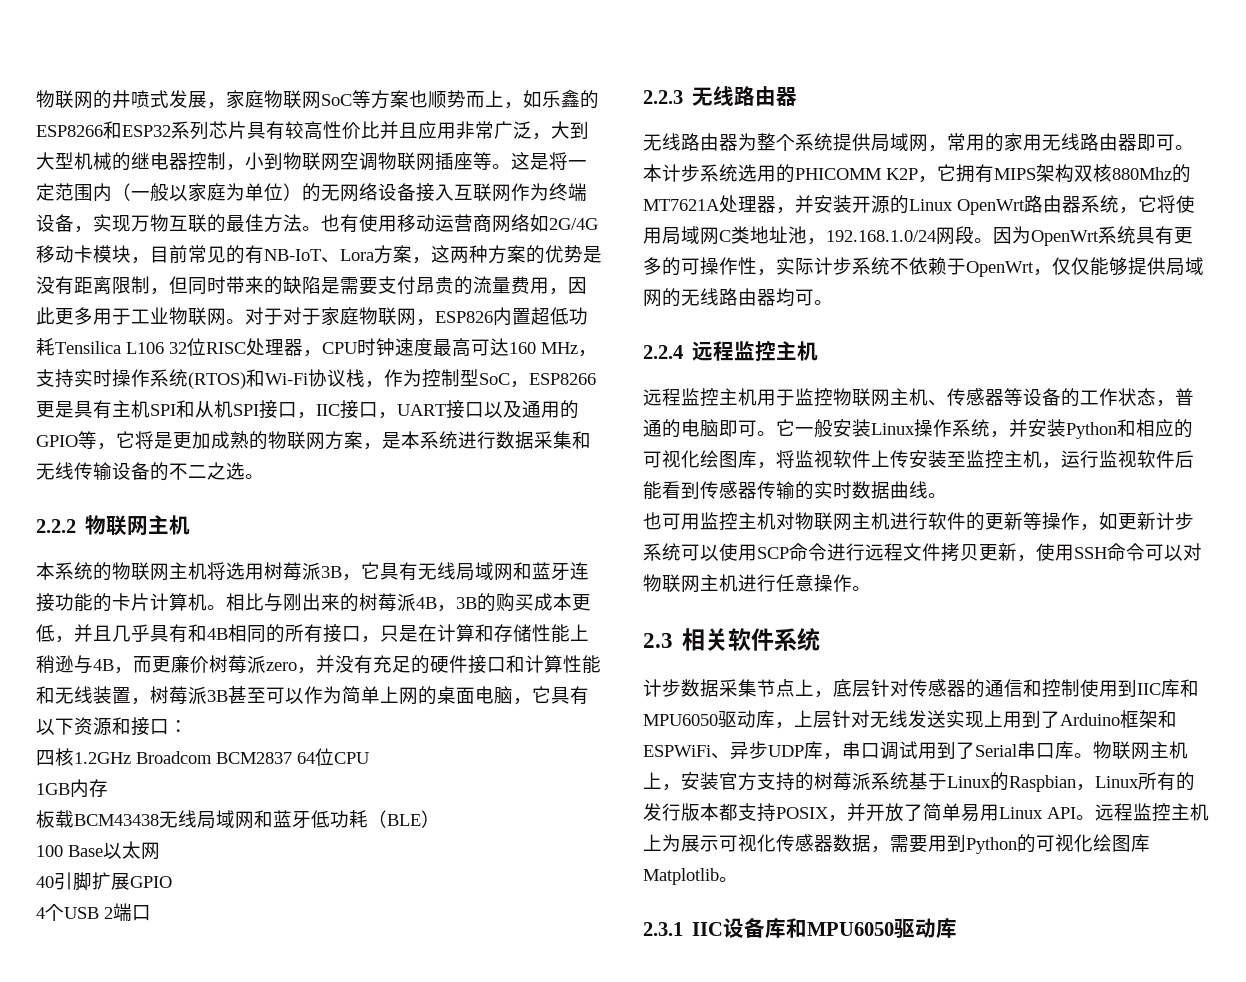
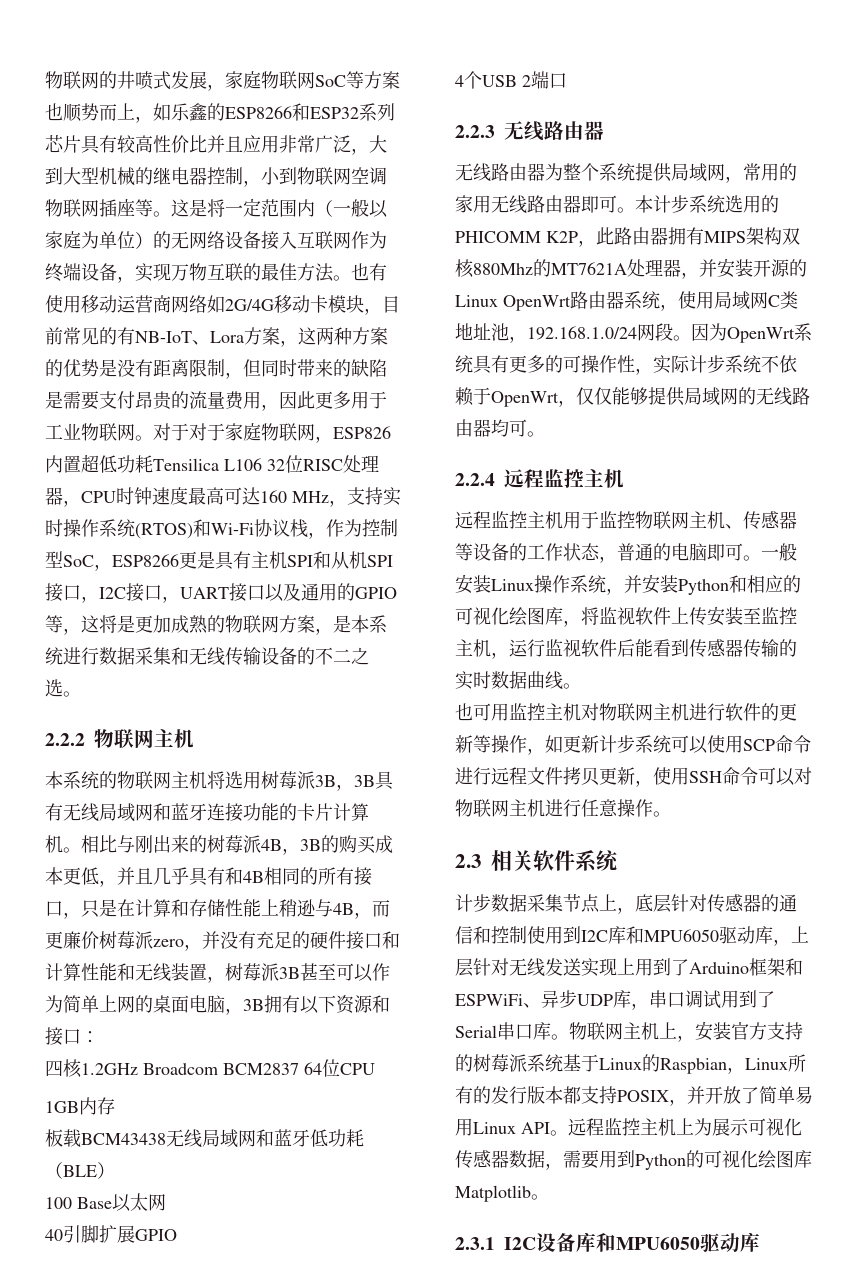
[316,404,340,416] IIC -> [99,587,126,599] I2C
[116,431,135,448] 它 -> [81,615,99,633] 这
[361,562,380,579] 它 -> [354,775,375,787] 3B
[532,686,570,704] 它具 -> [243,995,282,1013] 3B拥
[937,164,956,181] 它 -> [596,227,668,245] 此路由器
[1138,195,1176,213] 它将 -> (678, 307) none
[776,419,795,436] 它 -> (761, 558) none
[1137,683,1161,695] IIC -> [581,930,608,942] I2C
[692,922,724,936] IIC -> [504,1237,536,1250] I2C

